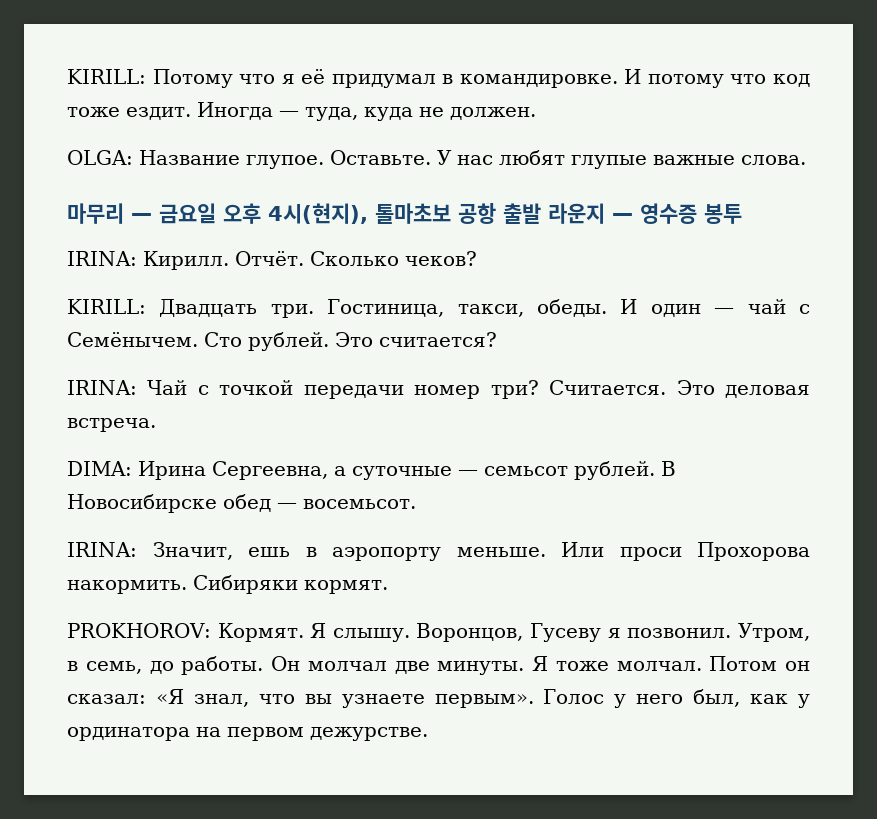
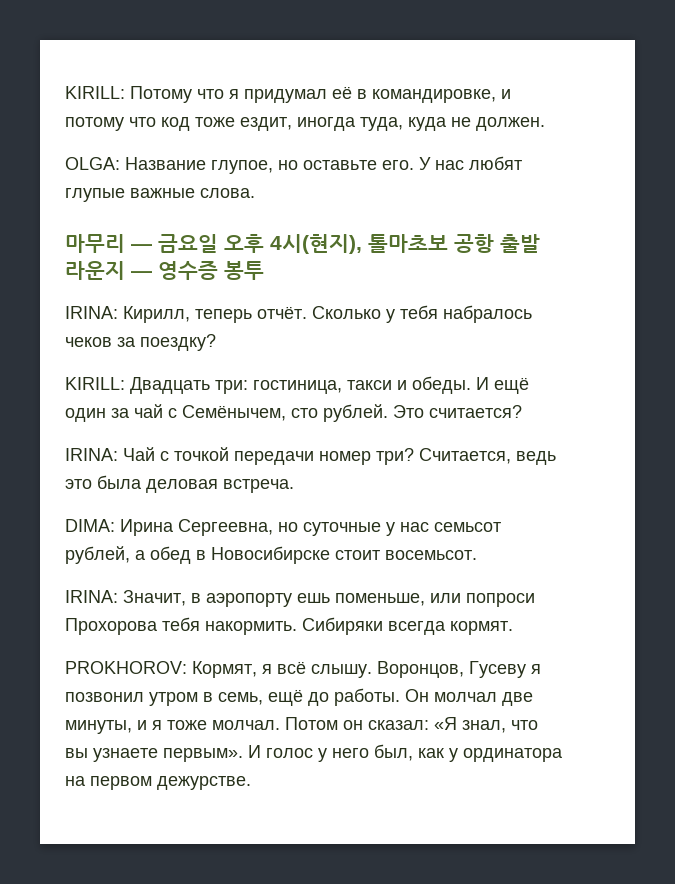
[301,69,642,88] её придумал в командировке. И -> [244,86,511,103] придумал её в командировке, и
[126,102,299,120] ездит. Иногда — -> [240,117,356,131] ездит, иногда
[246,150,431,169] глупое. Оставьте. -> [211,160,414,174] глупое, но оставьте его.
[143,251,477,270] [67,299,810,318] [67,332,242,347] Кирилл. Отчёт. Сколько чеков? // KIRILL: Двадцать три. Гостиница, такси, обеды. И один — чай с Семёнычем. Сто -> [123,305,532,323] [65,334,216,351] [65,376,529,394] [65,404,318,422] Кирилл, теперь отчёт. Сколько у тебя набралось чеков за поездку? // KIRILL: Двадцать три: гостиница, такси и обеды. И ещё один за чай с Семёнычем, сто
[549,380,715,395] Считается. Это -> [419,448,556,465] [65,475,142,489] Считается, ведь это была
[334,461,676,480] [67,494,297,513] а суточные — семьсот рублей. В Новосибирске обед — -> [278,522,501,536] [65,546,380,564] но суточные у нас семьсот рублей, а обед в Новосибирске стоит
[248,547,290,557] ешь -> (186, 598) none
[456,542,810,561] меньше. Или проси Прохорова -> [297,593,535,607] [65,617,200,635] ешь поменьше, или попроси Прохорова тебя
(298, 584) none -> [388,621,446,635] всегда
[217,623,327,642] Кормят. Я -> [192,661,306,678] Кормят, я всё
[627,623,810,642] позвонил. Утром, -> [65,692,198,706] позвонил утром
(142, 667) none -> [268,689,303,706] ещё
[437,656,548,675] минуты. Я -> [65,720,162,734] минуты, и я
[543,689,605,704] Голос -> [248,745,313,758] И голос

